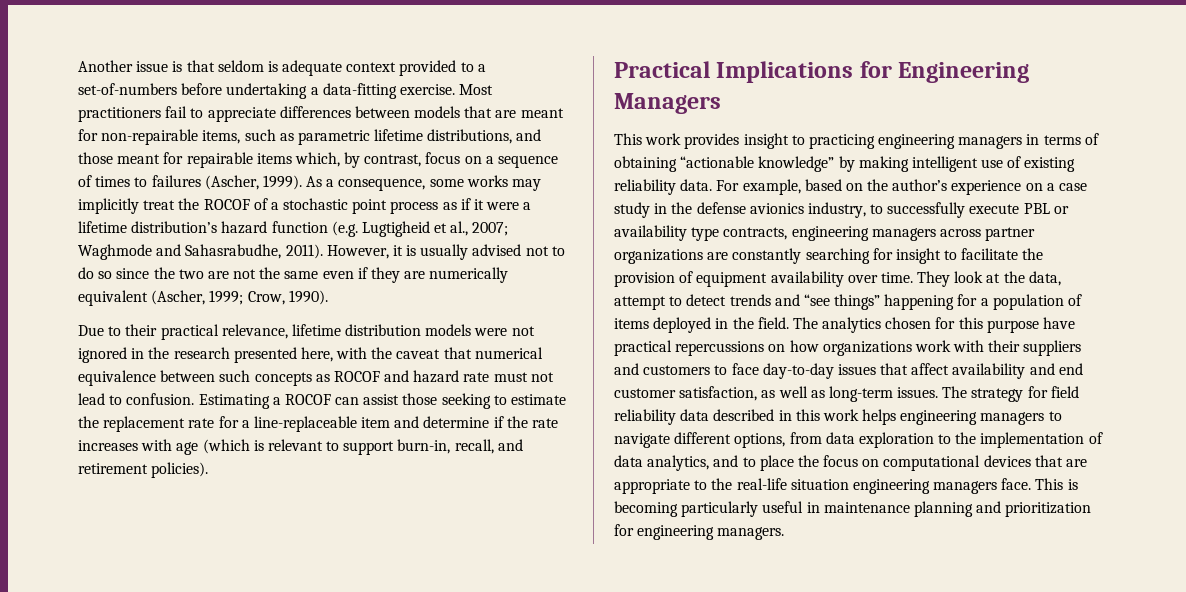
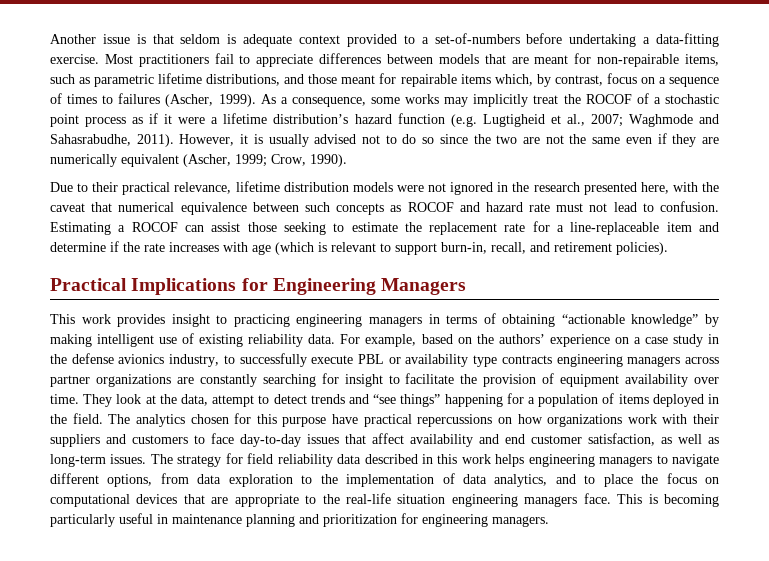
[892,179,948,191] author’s -> [498,334,545,344] authors’
[723,227,788,240] contracts, -> [501,355,552,364] contracts

